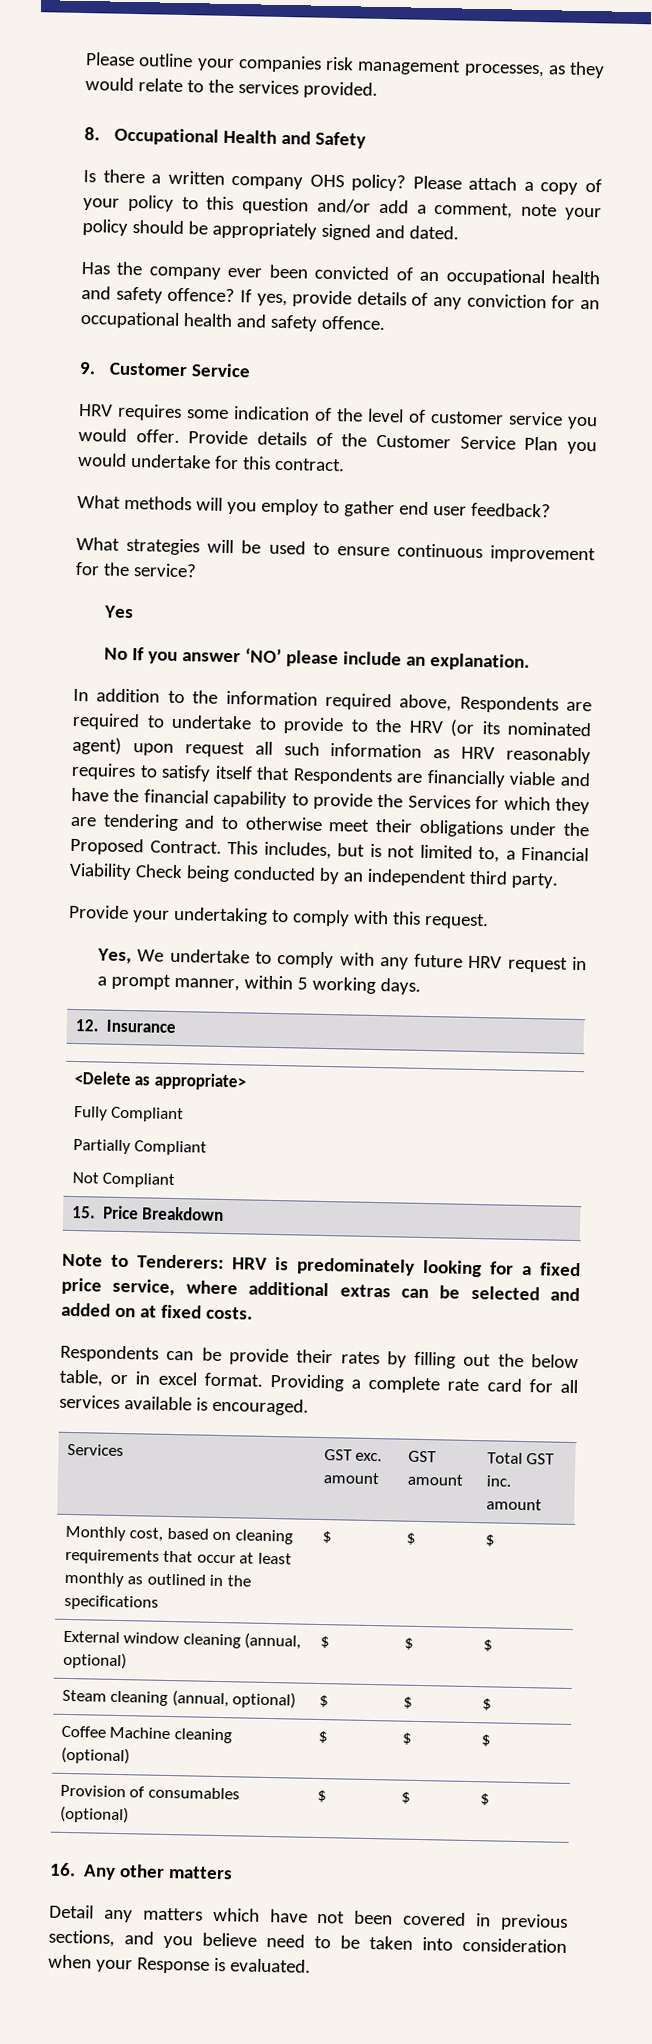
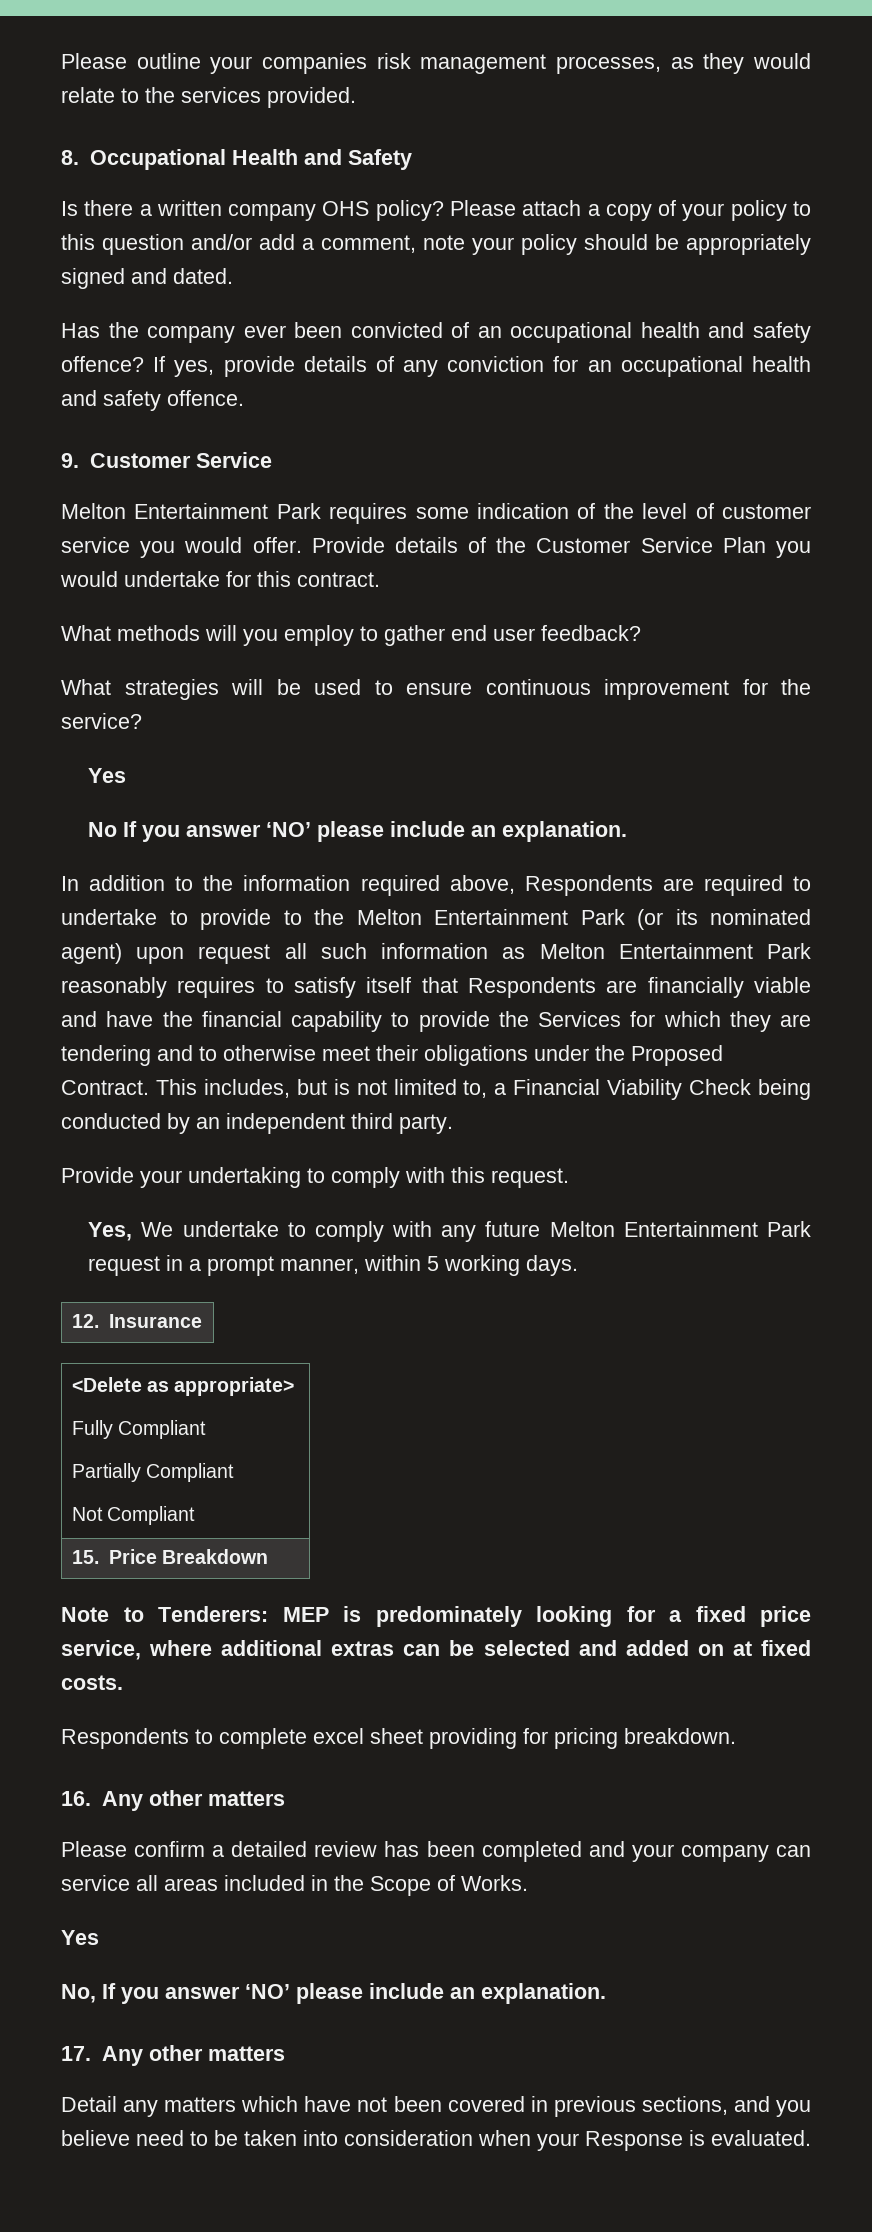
[79,403,113,417] HRV -> [61,503,321,519] Melton Entertainment Park
[408,720,444,734] HRV -> [356,909,625,925] Melton Entertainment Park
[461,746,496,760] HRV -> [539,943,811,959] Melton Entertainment Park
[468,955,503,969] HRV -> [549,1221,811,1237] Melton Entertainment Park
[232,1257,268,1270] HRV -> [282,1607,329,1622] MEP
[166,1347,580,1369] [59,1369,578,1394] [59,1394,309,1416] [66,1443,124,1457] [323,1449,383,1462] [322,1472,380,1485] [407,1450,437,1463] [406,1473,464,1486] [486,1452,556,1465] [485,1475,512,1487] [485,1498,542,1511] [64,1525,293,1545] [64,1548,292,1565] [63,1571,251,1588] [63,1594,159,1611] [321,1531,332,1544] [405,1532,416,1545] [484,1534,495,1547] [62,1630,302,1650] [62,1651,127,1670] [319,1635,330,1649] [403,1637,414,1650] [482,1639,493,1652] [61,1689,297,1709] [318,1694,329,1708] [402,1696,413,1709] [481,1698,492,1711] [60,1725,232,1744] [60,1746,130,1765] [317,1730,328,1744] [401,1732,412,1745] [480,1734,491,1747] [59,1784,240,1800] [59,1805,129,1824] [316,1789,327,1803] [400,1791,411,1804] [479,1793,490,1806] [49,1862,76,1877] can be provide their rates by filling out the below table, or in excel format. Providing a complete rate card for all services available is encouraged. // Services | GST exc. amount | GST amount | Total GST inc. amount // Monthly cost, based on cleaning requirements that occur at least monthly as outlined in the specifications | $ | $ | $ // External window cleaning (annual, optional) | $ | $ | $ // Steam cleaning (annual, optional) | $ | $ | $ // Coffee Machine cleaning (optional) | $ | $ | $ // Provision of consumables (optional) | $ | $ | $ // 16. -> [195,1728,736,1749] [61,1790,285,1811] [61,1841,811,1862] [61,1875,528,1896] [61,1930,99,1945] [61,1983,606,2004] [61,2046,91,2061] to complete excel sheet providing for pricing breakdown. // 16. Any other matters // Please confirm a detailed review has been completed and your company can service all areas included in the Scope of Works. // Yes // No, If you answer ‘NO’ please include an explanation. // 17.

